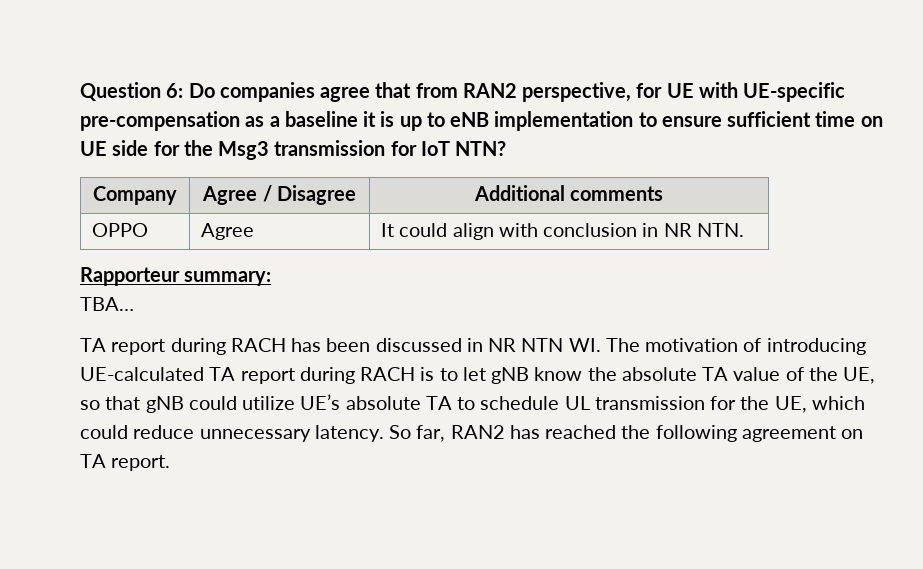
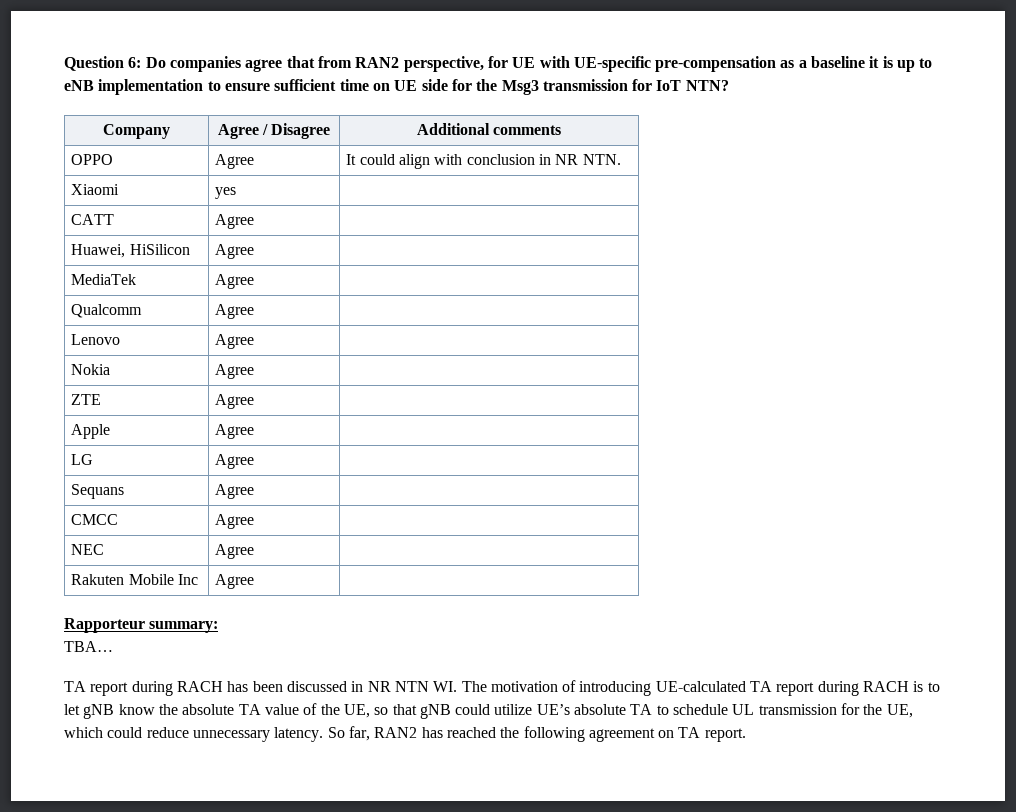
(744, 230) none -> [71,184,120,195] [215,187,237,199] [71,214,115,225] [215,214,255,229] [71,244,190,258] [215,244,255,259] [71,274,137,285] [215,274,255,289] [71,304,143,318] [215,304,255,319] [71,334,121,345] [215,334,255,349] [71,364,111,375] [215,364,255,379] [71,394,102,405] [215,394,255,409] [71,424,111,439] [215,424,255,439] [71,454,94,465] [215,454,255,469] [71,484,125,499] [215,484,255,499] [71,514,119,525] [215,514,255,529] [71,544,105,555] [215,544,255,559] [71,574,198,585] [215,574,255,589] // Xiaomi | yes | // CATT | Agree | // Huawei, HiSilicon | Agree | // MediaTek | Agree | // Qualcomm | Agree | // Lenovo | Agree | // Nokia | Agree | // ZTE | Agree | // Apple | Agree | // LG | Agree | // Sequans | Agree | // CMCC | Agree | // NEC | Agree | // Rakuten Mobile Inc | Agree |

